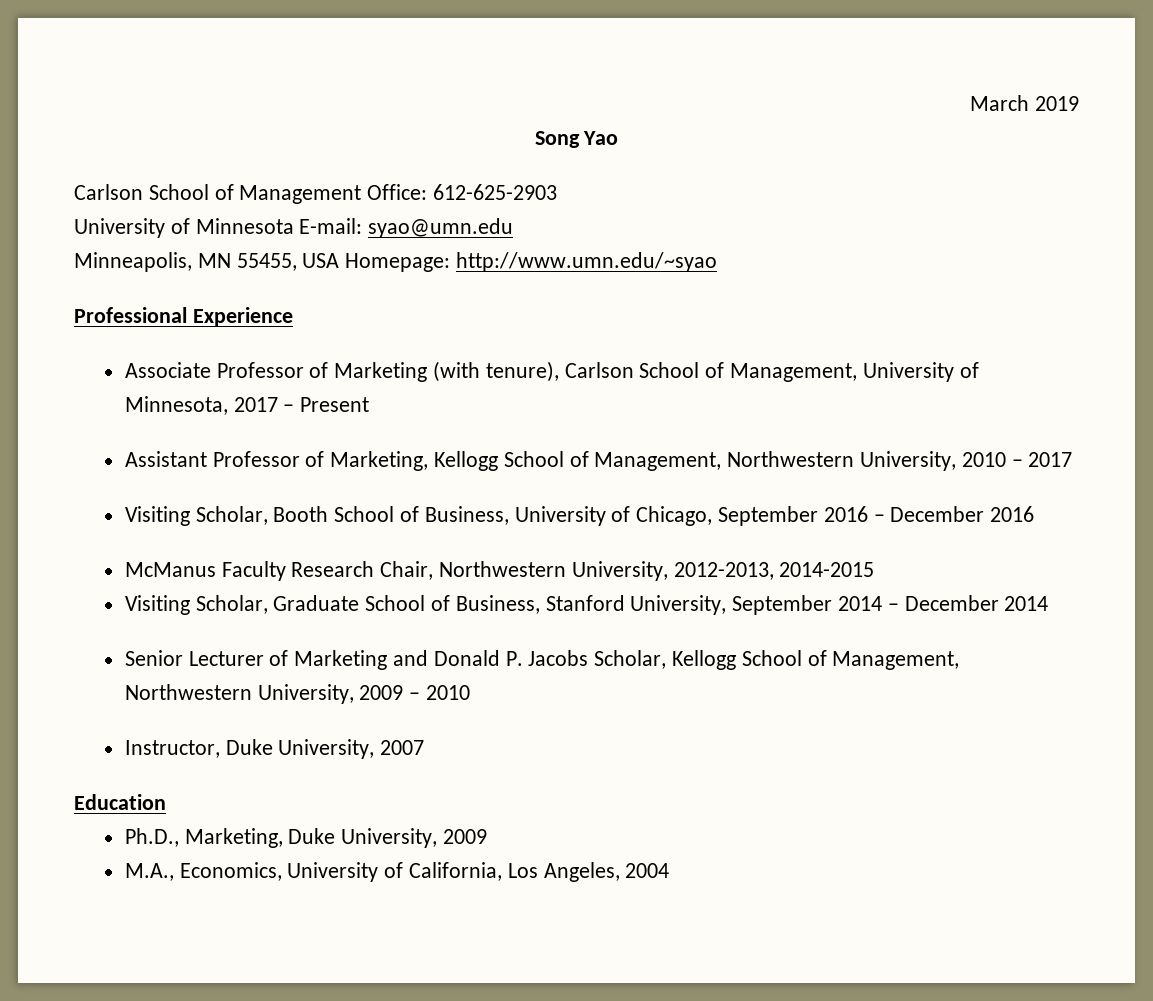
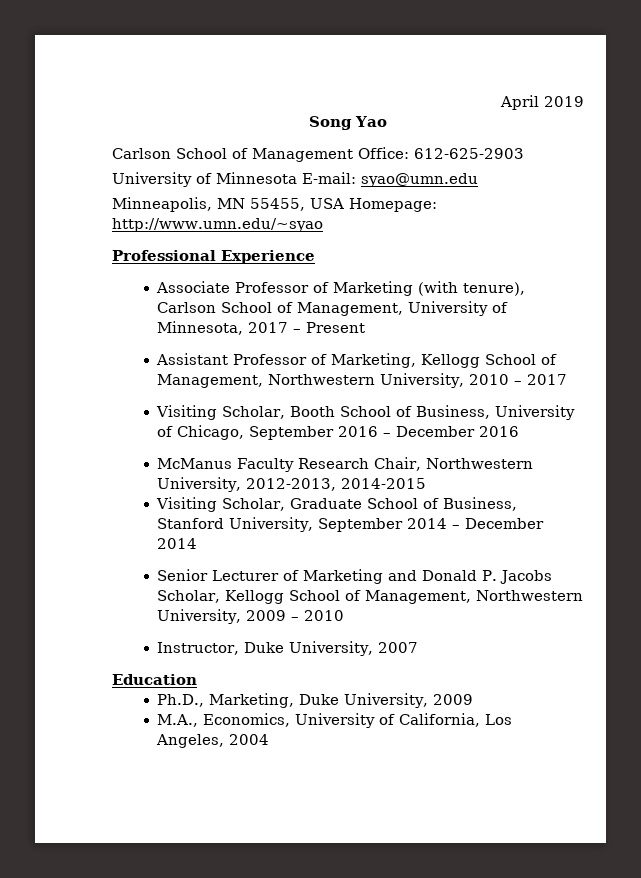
[970,95,1030,111] March -> [500,95,539,110] April

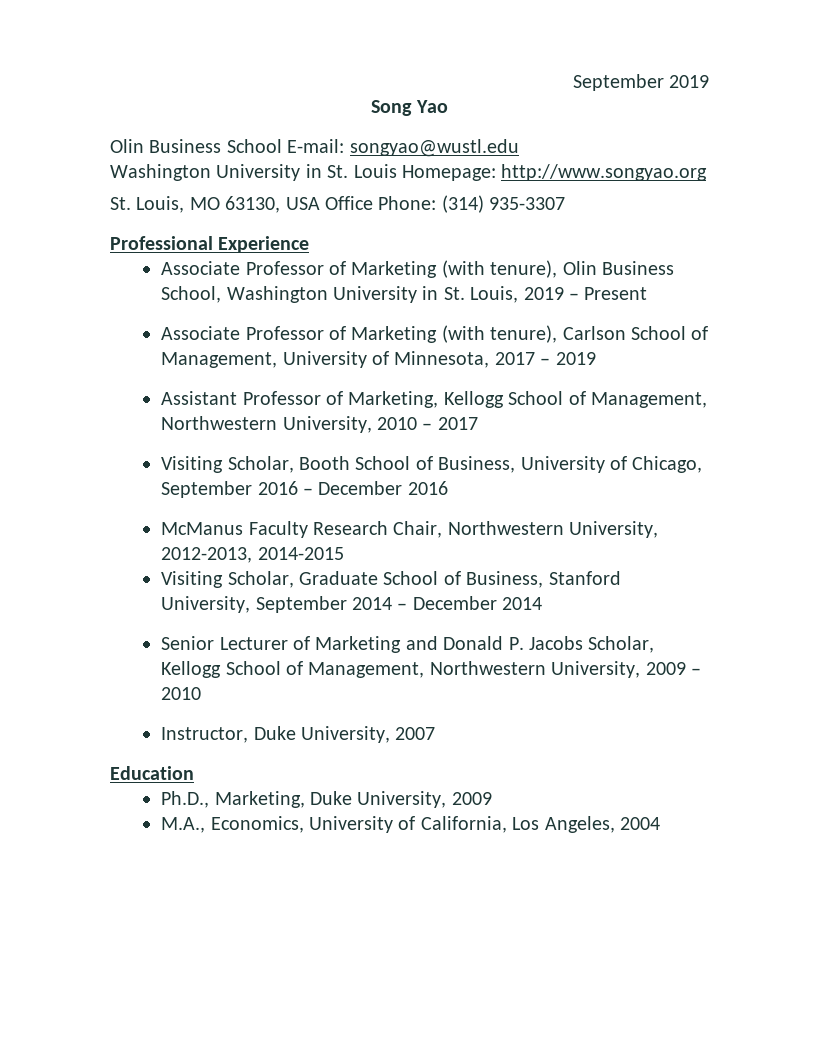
[500,95,539,110] April -> [572,74,664,91] September
[112,147,524,162] [112,172,478,187] [112,197,437,212] [112,218,323,232] [112,250,315,264] Carlson School of Management Office: 612-625-2903 // University of Minnesota E-mail: syao@umn.edu // Minneapolis, MN 55455, USA Homepage: http://www.umn.edu/~syao // Professional Experience -> [110,139,519,157] [110,164,708,181] [110,195,566,213] [110,236,310,253] [161,260,675,278] [161,286,648,303] Olin Business School E-mail: songyao@wustl.edu // Washington University in St. Louis Homepage: http://www.songyao.org // St. Louis, MO 63130, USA Office Phone: (314) 935-3307 // Professional Experience // Associate Professor of Marketing (with tenure), Olin Business School, Washington University in St. Louis, 2019 – Present
[306,322,366,333] Present -> [555,352,596,365] 2019

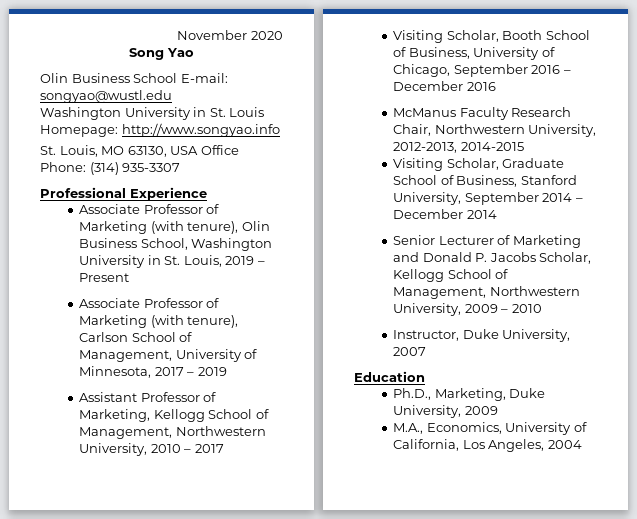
[572,74,709,91] September 2019 -> [177,30,283,40] November 2020
[501,164,708,181] http://www.songyao.org -> [121,123,280,137] http://www.songyao.info

